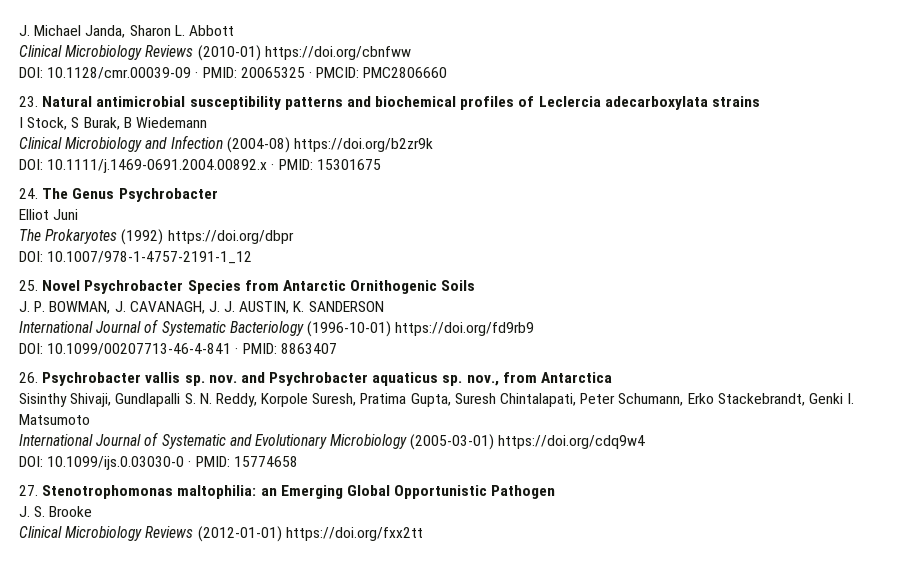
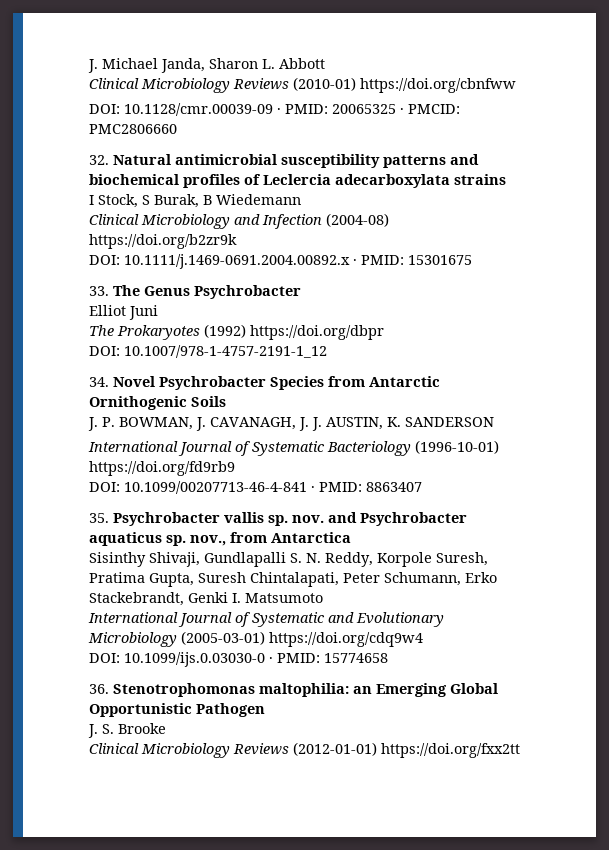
[19,96,38,107] 23. -> [89,155,109,165] 32.
[19,188,38,199] 24. -> [89,286,109,296] 33.
[19,280,38,291] 25. -> [89,377,109,387] 34.
[19,372,38,383] 26. -> [89,513,109,523] 35.
[19,485,38,496] 27. -> [89,684,109,694] 36.

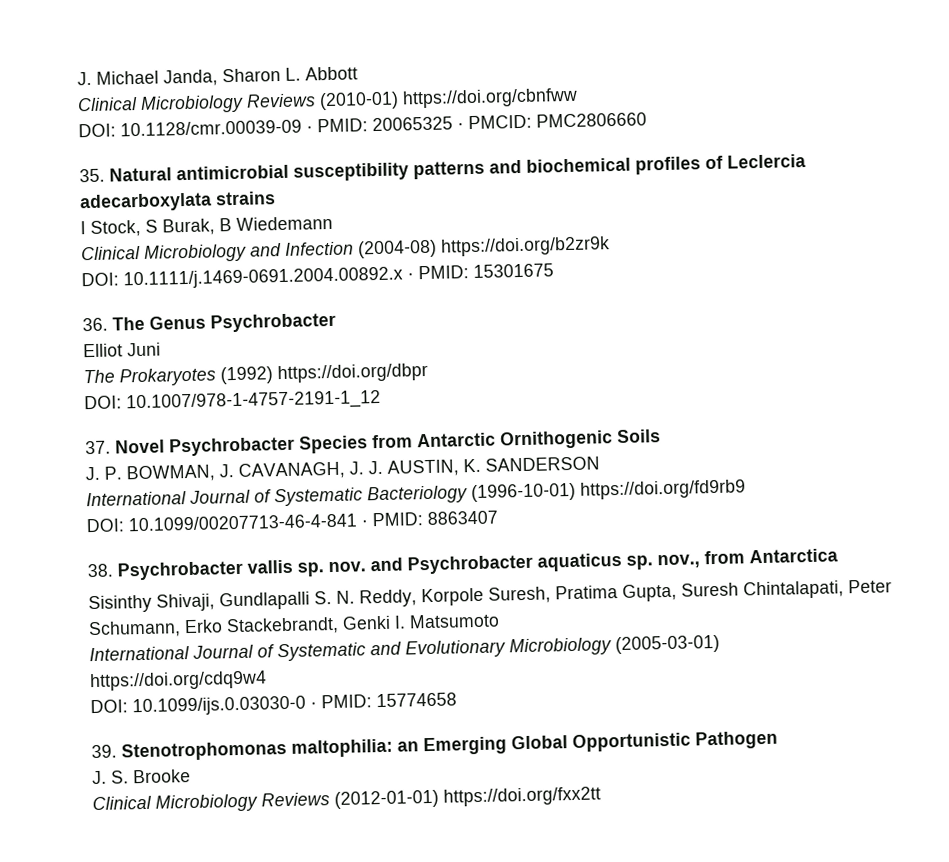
[89,155,109,165] 32. -> [79,168,105,183] 35.
[89,286,109,296] 33. -> [82,317,108,332] 36.
[89,377,109,387] 34. -> [85,440,111,455] 37.
[89,513,109,523] 35. -> [87,563,113,578] 38.
[89,684,109,694] 36. -> [91,744,117,759] 39.

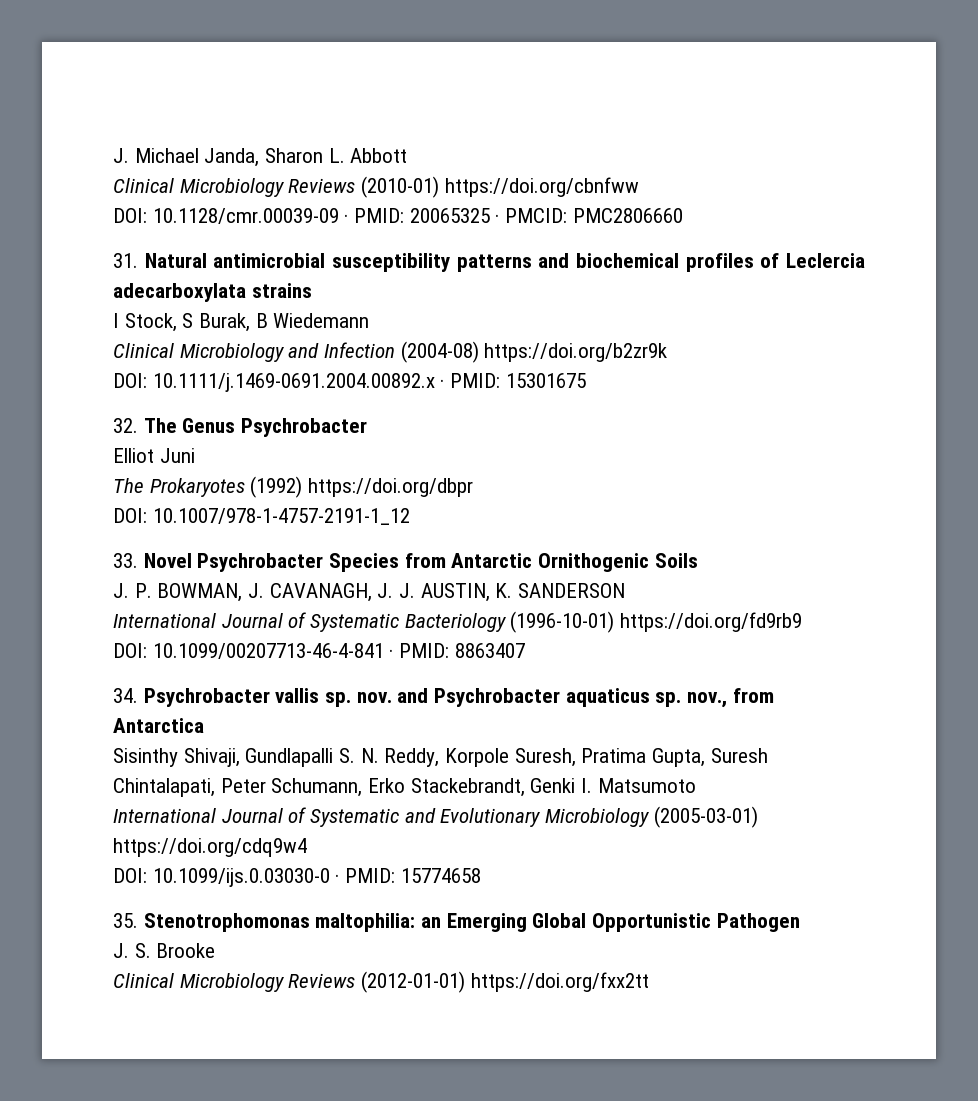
[79,168,105,183] 35. -> [113,253,138,268] 31.
[82,317,108,332] 36. -> [113,418,138,433] 32.
[85,440,111,455] 37. -> [113,553,138,568] 33.
[87,563,113,578] 38. -> [113,688,138,703] 34.
[91,744,117,759] 39. -> [113,913,138,928] 35.

